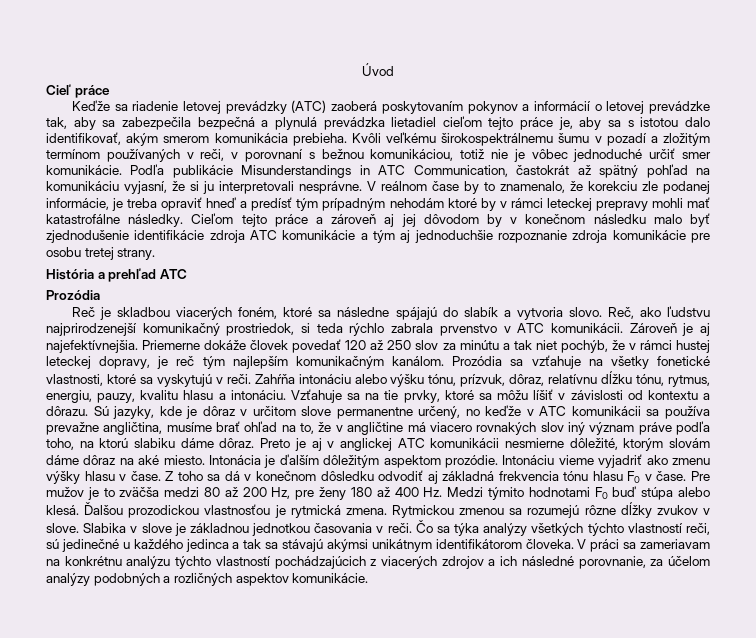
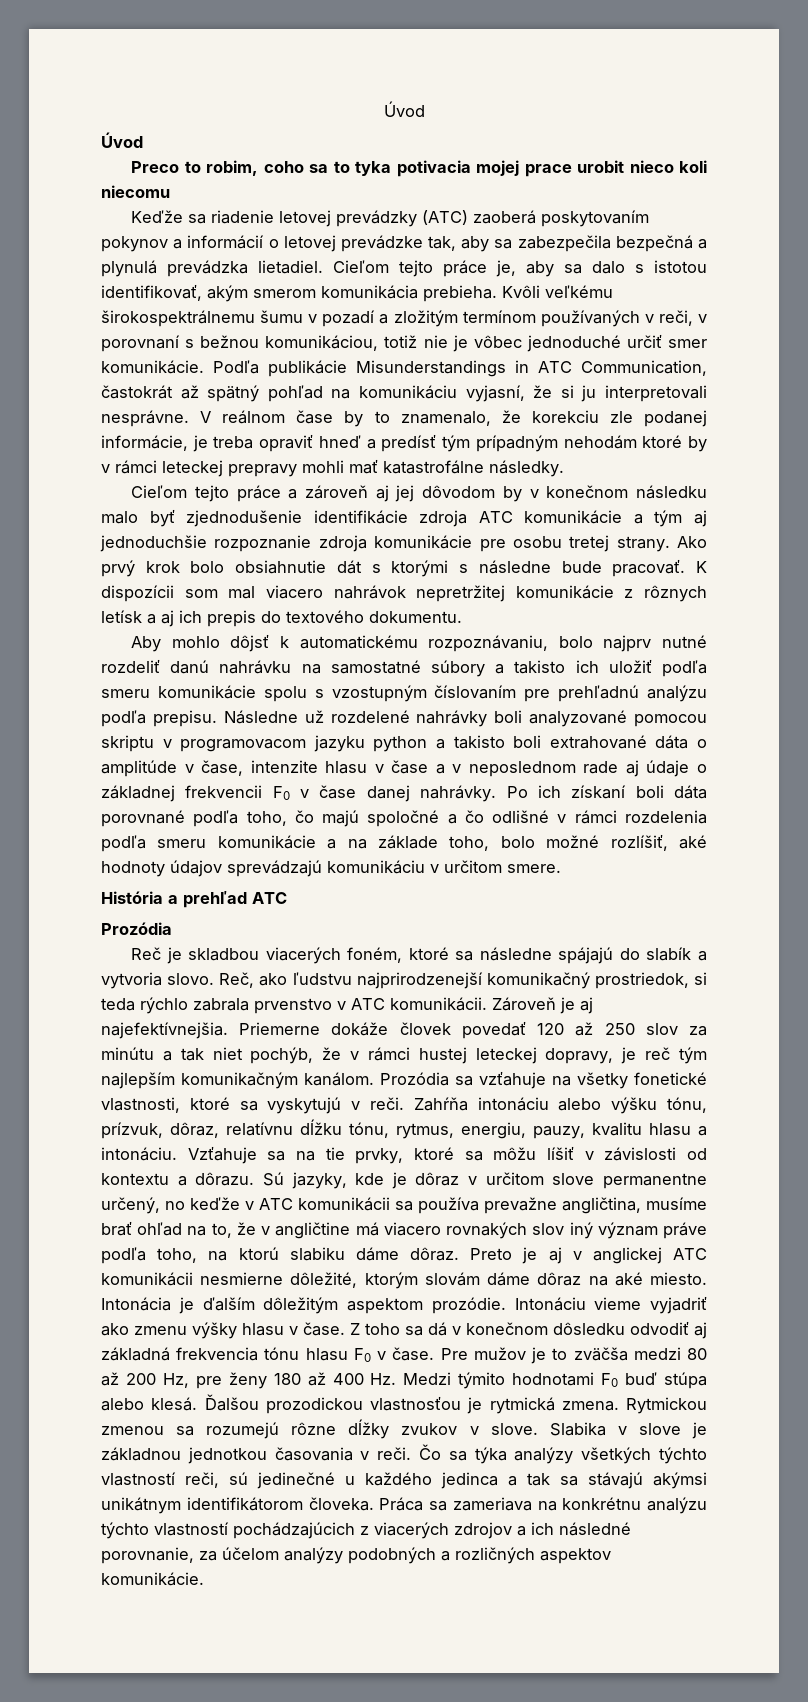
[362,63,394,76] [46,84,110,98] Úvod // Cieľ práce -> [383,101,425,117] [101,132,143,148] [131,160,707,177] [101,185,170,198] Úvod // Úvod // Preco to robim, coho sa to tyka potivacia mojej prace urobit nieco koli niecomu
[391,116,482,127] lietadiel cieľom -> [258,260,389,274] lietadiel. Cieľom
(622, 123) none -> [592,261,625,274] dalo
[684,117,710,127] dalo -> (707, 266) none
(184, 220) none -> (564, 468) //
(156, 254) none -> [677,536,707,548] [101,559,708,577] [101,585,707,602] [101,610,462,627] [131,634,707,652] [101,659,707,677] [101,685,707,702] [101,710,707,727] [101,735,708,752] [101,760,708,777] [101,785,708,802] [101,810,707,827] [101,834,707,852] [101,860,561,877] Ako prvý krok bolo obsiahnutie dát s ktorými s následne bude pracovať. K dispozícii som mal viacero nahrávok nepretržitej komunikácie z rôznych letísk a aj ich prepis do textového dokumentu. // Aby mohlo dôjsť k automatickému rozpoznávaniu, bolo najprv nutné rozdeliť danú nahrávku na samostatné súbory a takisto ich uložiť podľa smeru komunikácie spolu s vzostupným číslovaním pre prehľadnú analýzu podľa prepisu. Následne už rozdelené nahrávky boli analyzované pomocou skriptu v programovacom jazyku python a takisto boli extrahované dáta o amplitúde v čase, intenzite hlasu v čase a v neposlednom rade aj údaje o základnej frekvencii F0 v čase danej nahrávky. Po ich získaní boli dáta porovnané podľa toho, čo majú spoločné a čo odlišné v rámci rozdelenia podľa smeru komunikácie a na základe toho, bolo možné rozlíšiť, aké hodnoty údajov sprevádzajú komunikáciu v určitom smere.
[577,539,710,552] V práci sa zameriavam -> [379,1497,532,1511] Práca sa zameriava

